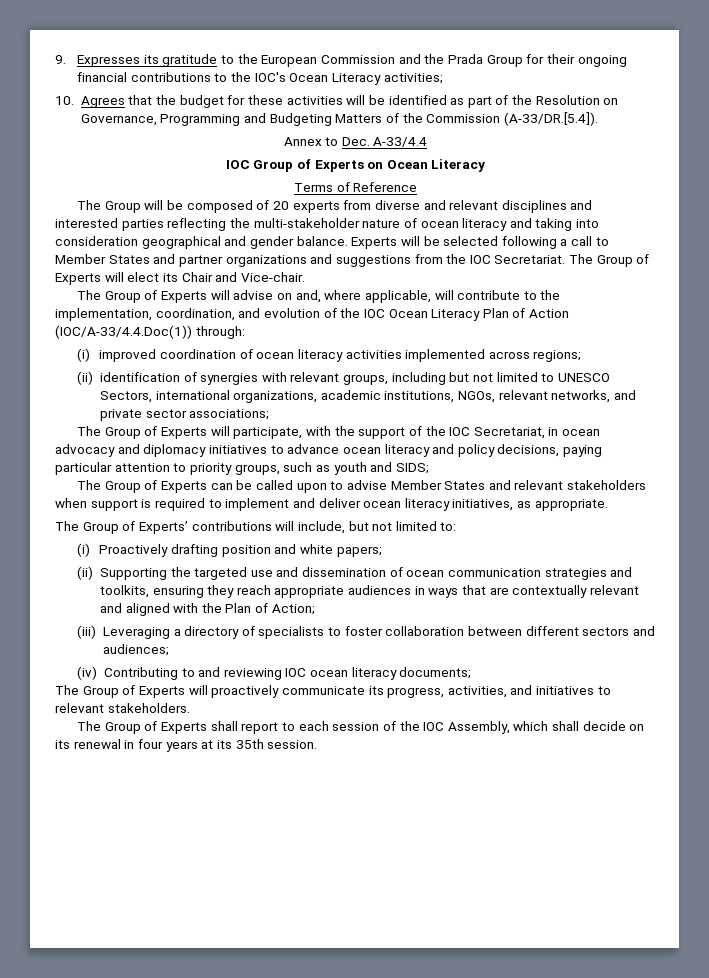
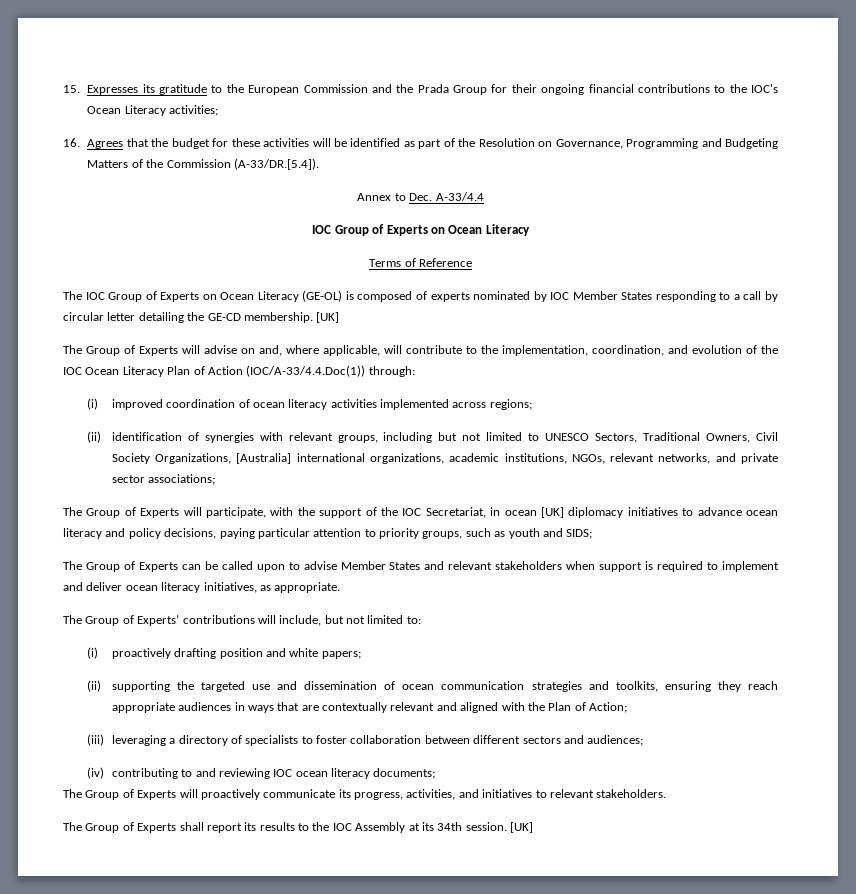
[55,55,66,64] 9. -> [63,85,80,93] 15.
[55,96,74,105] 10. -> [63,138,80,147] 16.
[104,200,593,213] [55,218,600,231] [55,236,609,249] [55,254,650,267] [55,272,305,285] Group will be composed of 20 experts from diverse and relevant disciplines and interested parties reflecting the multi-stakeholder nature of ocean literacy and taking into consideration geographical and gender balance. Experts will be selected following a call to Member States and partner organizations and suggestions from the IOC Secretariat. The Group of Experts will elect its Chair and Vice-chair. -> [85,290,778,302] [63,312,340,323] IOC Group of Experts on Ocean Literacy (GE-OL) is composed of experts nominated by IOC Member States responding to a call by circular letter detailing the GE-CD membership. [UK]
(152, 397) none -> [643,432,779,443] [111,453,292,464] Traditional Owners, Civil Society Organizations, [Australia]
[55,444,140,457] advocacy and -> [540,507,564,518] [UK]
[99,544,169,557] Proactively -> [111,648,171,659] proactively
[99,568,167,580] Supporting -> [111,681,170,692] supporting
[102,627,170,639] Leveraging -> [111,735,166,746] leveraging
[103,667,178,680] Contributing -> [111,768,178,779] contributing
[281,721,645,734] [55,739,318,752] to each session of the IOC Assembly, which shall decide on its renewal in four years at its 35th session. -> [244,822,533,833] its results to the IOC Assembly at its 34th session. [UK]

